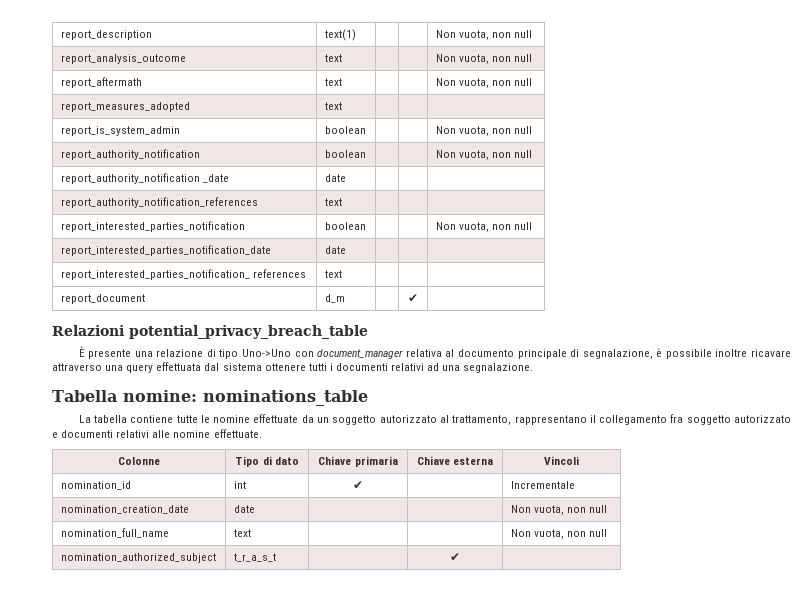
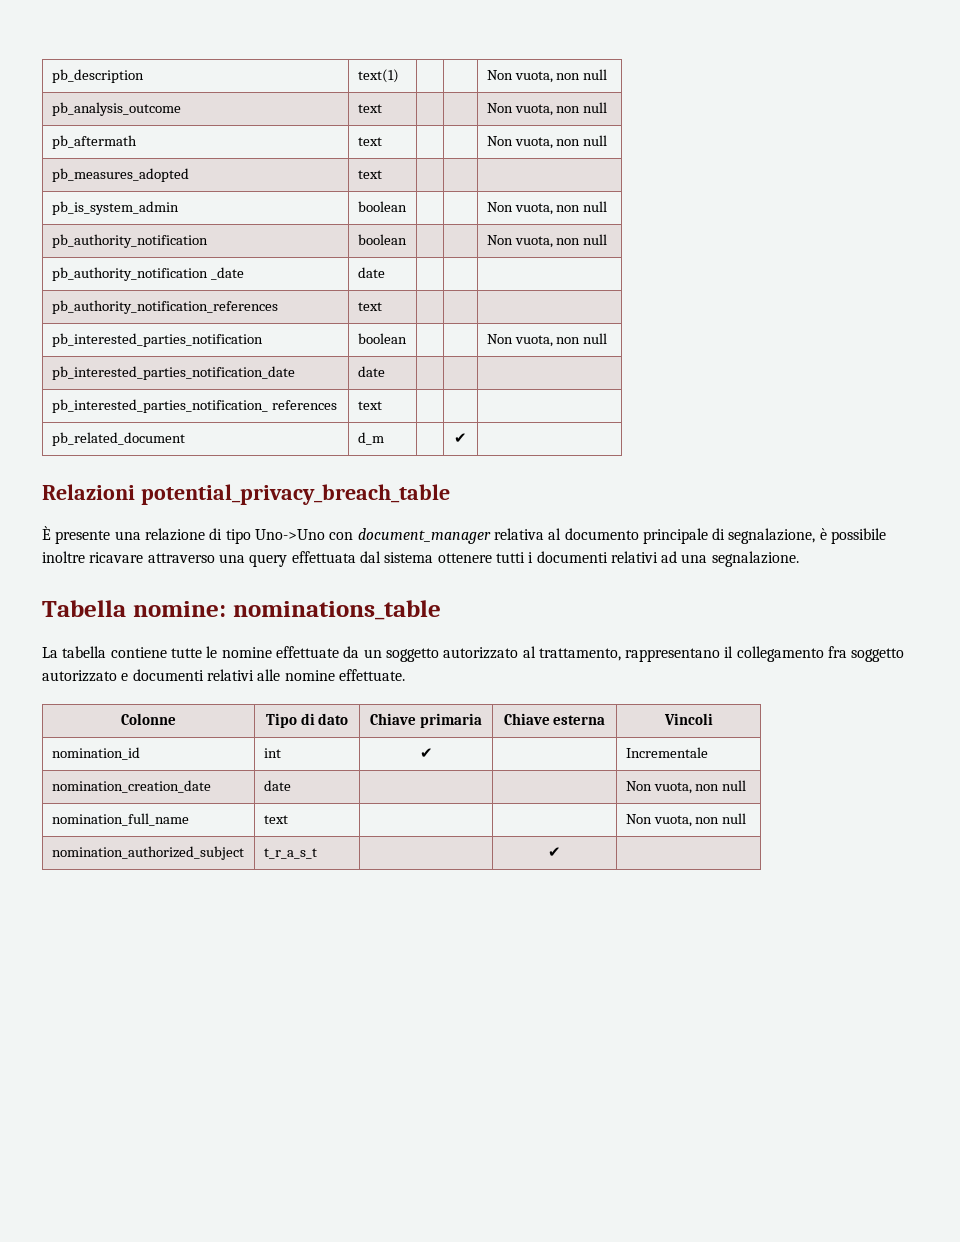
[60,30,152,40] report_description -> [51,69,144,83] pb_description
[60,54,186,64] [324,54,342,62] [435,54,533,64] [60,77,142,88] [324,78,342,86] [435,78,533,88] [60,102,190,112] [324,102,342,110] [60,126,180,136] [324,126,366,134] [435,126,533,136] [60,149,200,160] [324,150,366,158] [435,150,533,160] [60,173,200,184] report_analysis_outcome | text | | | Non vuota, non null // report_aftermath | text | | | Non vuota, non null // report_measures_adopted | text | | | // report_is_system_admin | boolean | | | Non vuota, non null // report_authority_notification | boolean | | | Non vuota, non null // report_authority_notification -> [51,102,181,116] [357,104,382,113] [486,102,608,116] [51,135,137,149] [357,137,382,146] [486,135,608,149] [51,168,189,182] [357,170,382,179] [51,201,179,215] [357,201,407,212] [486,201,608,215] [51,234,208,248] [357,234,407,245] [486,234,608,248] [51,267,208,281] pb_analysis_outcome | text | | | Non vuota, non null // pb_aftermath | text | | | Non vuota, non null // pb_measures_adopted | text | | | // pb_is_system_admin | boolean | | | Non vuota, non null // pb_authority_notification | boolean | | | Non vuota, non null // pb_authority_notification
[60,197,258,208] [324,198,342,206] [60,221,245,232] [324,222,366,230] [435,222,533,232] [60,245,271,256] [324,246,346,254] [60,269,250,280] report_authority_notification_references | text | | | // report_interested_parties_notification | boolean | | | Non vuota, non null // report_interested_parties_notification_date | date | | | // report_interested_parties_notification_ -> [51,300,278,314] [357,302,382,311] [51,333,263,347] [357,333,407,344] [486,333,608,347] [51,366,295,380] [357,366,385,377] [51,399,268,413] pb_authority_notification_references | text | | | // pb_interested_parties_notification | boolean | | | Non vuota, non null // pb_interested_parties_notification_date | date | | | // pb_interested_parties_notification_
[60,294,145,304] report_document -> [51,432,185,446] pb_related_document

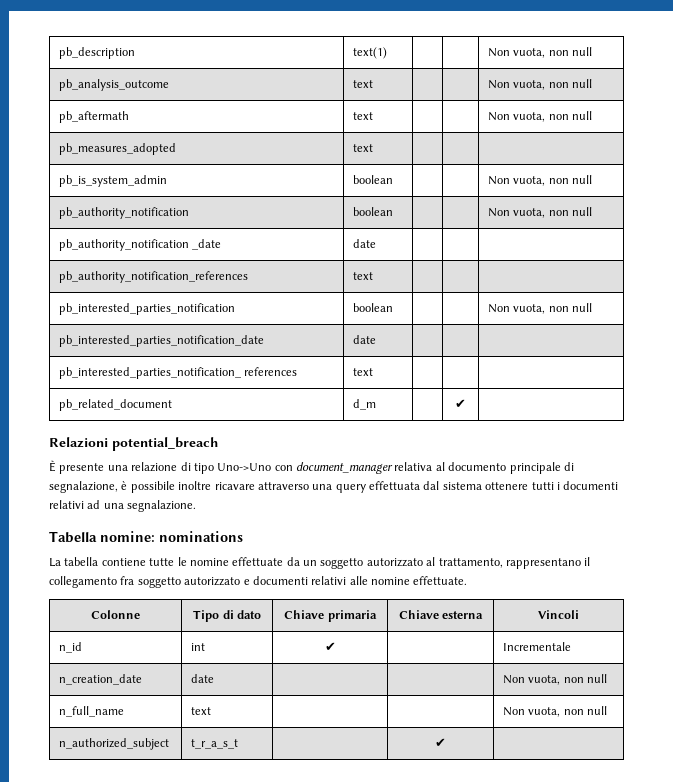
[140,484,450,505] potential_privacy_breach_table -> [112,437,218,451] potential_breach
[232,600,441,620] nominations_table -> [159,531,243,542] nominations
[51,747,140,760] nomination_id -> [58,642,82,653] n_id
[51,780,211,793] nomination_creation_date -> [58,674,142,685] n_creation_date
[51,813,189,826] [263,815,288,824] [625,813,747,827] [51,846,244,860] nomination_full_name | text | | | Non vuota, non null // nomination_authorized_subject -> [58,706,124,717] [190,707,211,715] [502,706,607,717] [58,738,169,750] n_full_name | text | | | Non vuota, non null // n_authorized_subject

